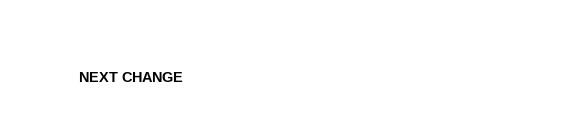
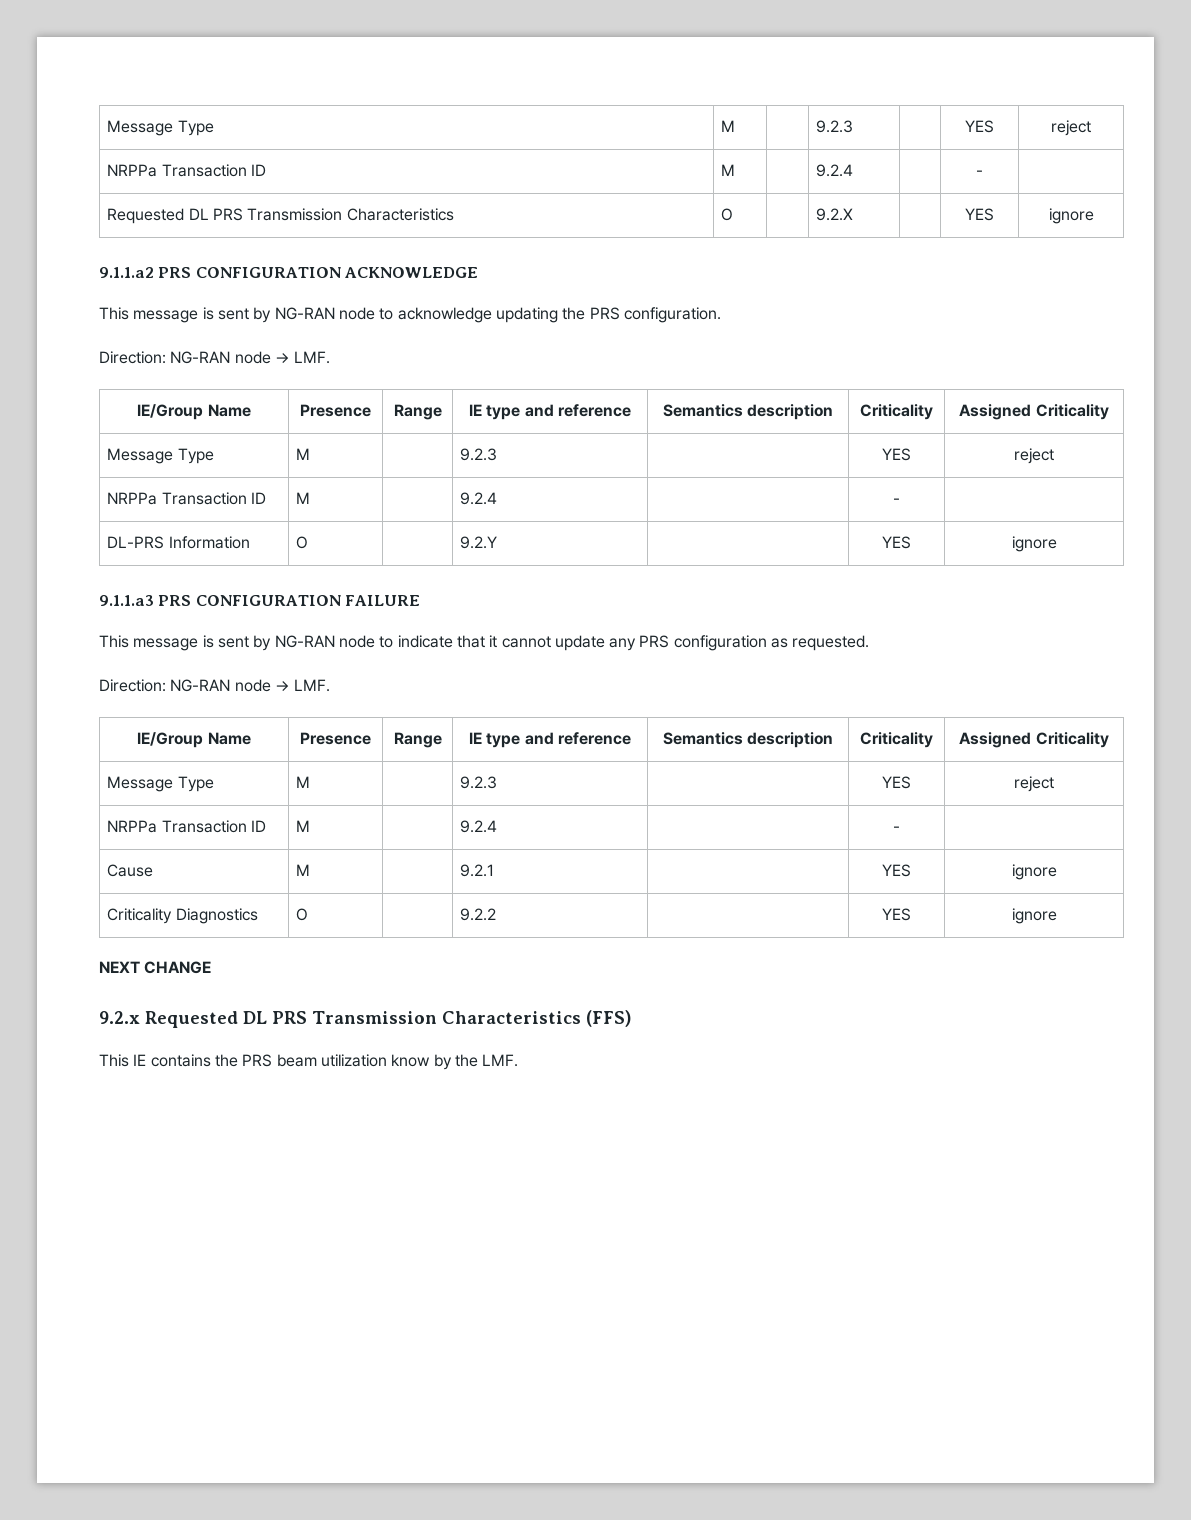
[79,72,183,82] NEXT CHANGE -> [107,120,214,136] [721,120,736,132] [816,120,854,133] [965,120,994,133] [1051,120,1091,136] [107,164,267,177] [721,164,736,176] [816,164,854,177] [976,170,983,176] [107,208,454,224] [721,208,734,221] [816,208,854,221] [965,208,994,221] [1048,208,1094,224] [99,267,479,278] [99,307,721,323] [99,351,331,364] [137,404,251,420] [300,404,371,417] [393,404,442,420] [469,404,631,420] [662,404,834,420] [860,404,933,420] [959,404,1109,420] [107,448,214,464] [296,448,311,460] [460,448,498,461] [882,448,911,461] [1014,448,1054,464] [107,492,267,505] [296,492,311,504] [460,492,498,505] [893,498,900,504] [107,536,250,549] [296,536,309,549] [460,536,498,549] [882,536,911,549] [1011,536,1057,552] [99,595,421,606] [99,635,870,651] [99,679,331,692] [137,732,251,748] [300,732,371,745] [393,732,442,748] [469,732,631,748] [662,732,834,748] [860,732,933,748] [959,732,1109,748] [107,776,214,792] [296,776,311,788] [460,776,498,789] [882,776,911,789] [1014,776,1054,792] [107,820,267,833] [296,820,311,832] [460,820,498,833] [893,826,900,832] [107,864,154,877] [296,864,311,876] [460,864,495,877] [882,864,911,877] [1011,864,1057,880] [107,908,258,924] [296,908,309,921] [460,908,497,921] [882,908,911,921] [1011,908,1057,924] [99,961,212,974] [99,1010,632,1028] [99,1054,519,1070] Message Type | M | | 9.2.3 | | YES | reject // NRPPa Transaction ID | M | | 9.2.4 | | - | // Requested DL PRS Transmission Characteristics | O | | 9.2.X | | YES | ignore // 9.1.1.a2 PRS CONFIGURATION ACKNOWLEDGE // This message is sent by NG-RAN node to acknowledge updating the PRS configuration. // Direction: NG-RAN node → LMF. // IE/Group Name | Presence | Range | IE type and reference | Semantics description | Criticality | Assigned Criticality // Message Type | M | | 9.2.3 | | YES | reject // NRPPa Transaction ID | M | | 9.2.4 | | - | // DL-PRS Information | O | | 9.2.Y | | YES | ignore // 9.1.1.a3 PRS CONFIGURATION FAILURE // This message is sent by NG-RAN node to indicate that it cannot update any PRS configuration as requested. // Direction: NG-RAN node → LMF. // IE/Group Name | Presence | Range | IE type and reference | Semantics description | Criticality | Assigned Criticality // Message Type | M | | 9.2.3 | | YES | reject // NRPPa Transaction ID | M | | 9.2.4 | | - | // Cause | M | | 9.2.1 | | YES | ignore // Criticality Diagnostics | O | | 9.2.2 | | YES | ignore // NEXT CHANGE // 9.2.x Requested DL PRS Transmission Characteristics (FFS) // This IE contains the PRS beam utilization know by the LMF.

